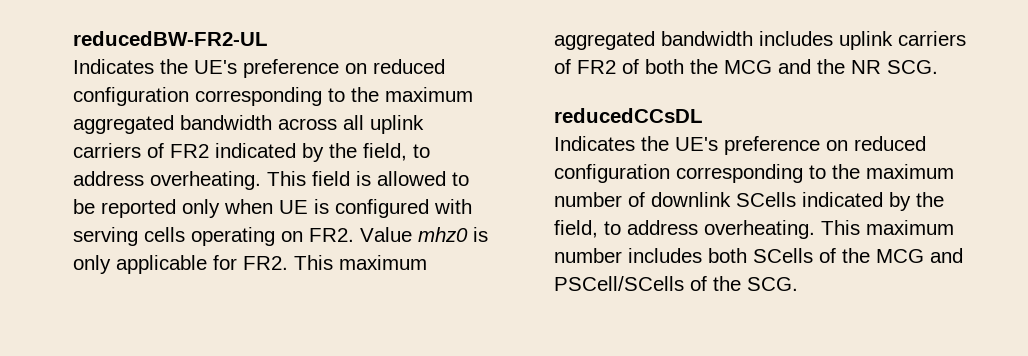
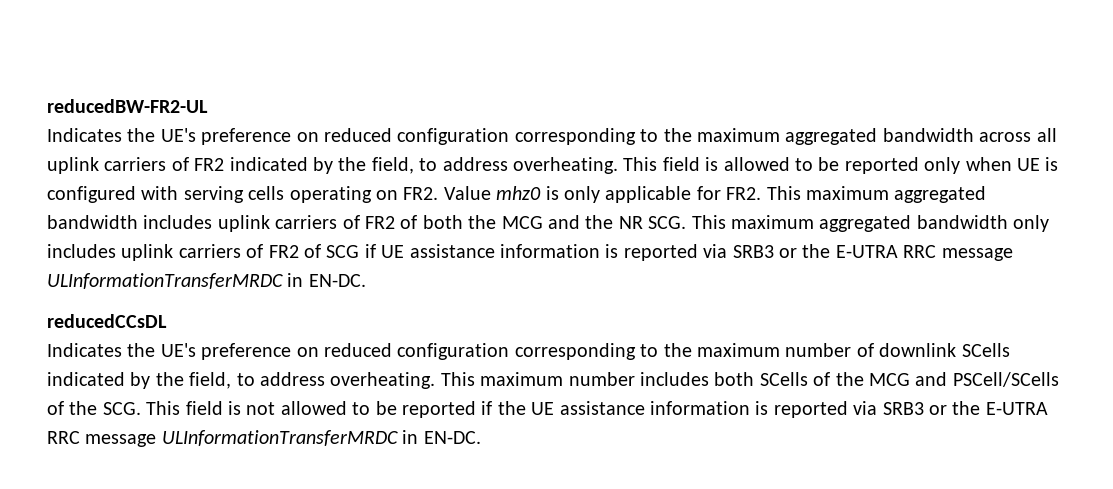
(938, 67) none -> [691,215,1050,232] [47,244,1013,261] [47,273,366,289] This maximum aggregated bandwidth only includes uplink carriers of FR2 of SCG if UE assistance information is reported via SRB3 or the E-UTRA RRC message ULInformationTransferMRDC in EN-DC.
(798, 284) none -> [146,401,1048,418] [47,430,481,447] This field is not allowed to be reported if the UE assistance information is reported via SRB3 or the E-UTRA RRC message ULInformationTransferMRDC in EN-DC.

